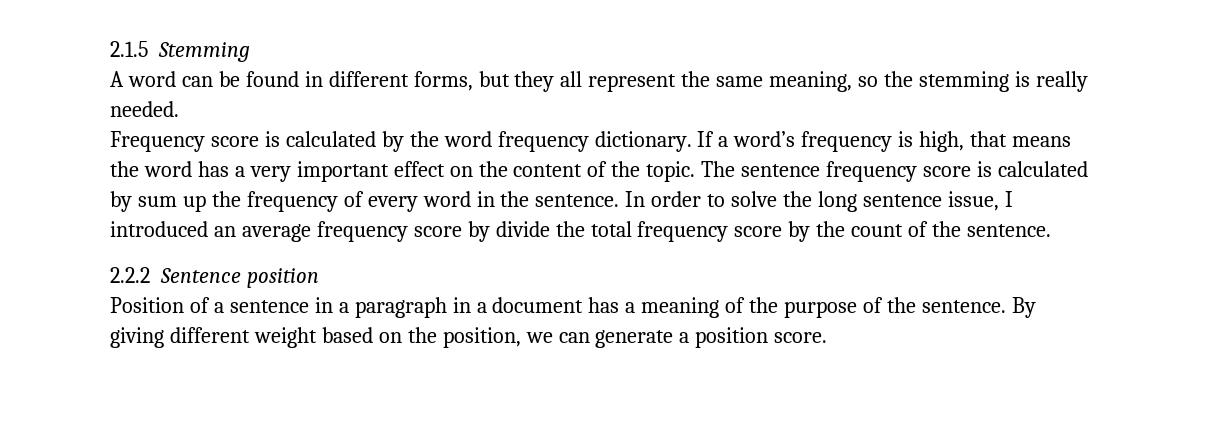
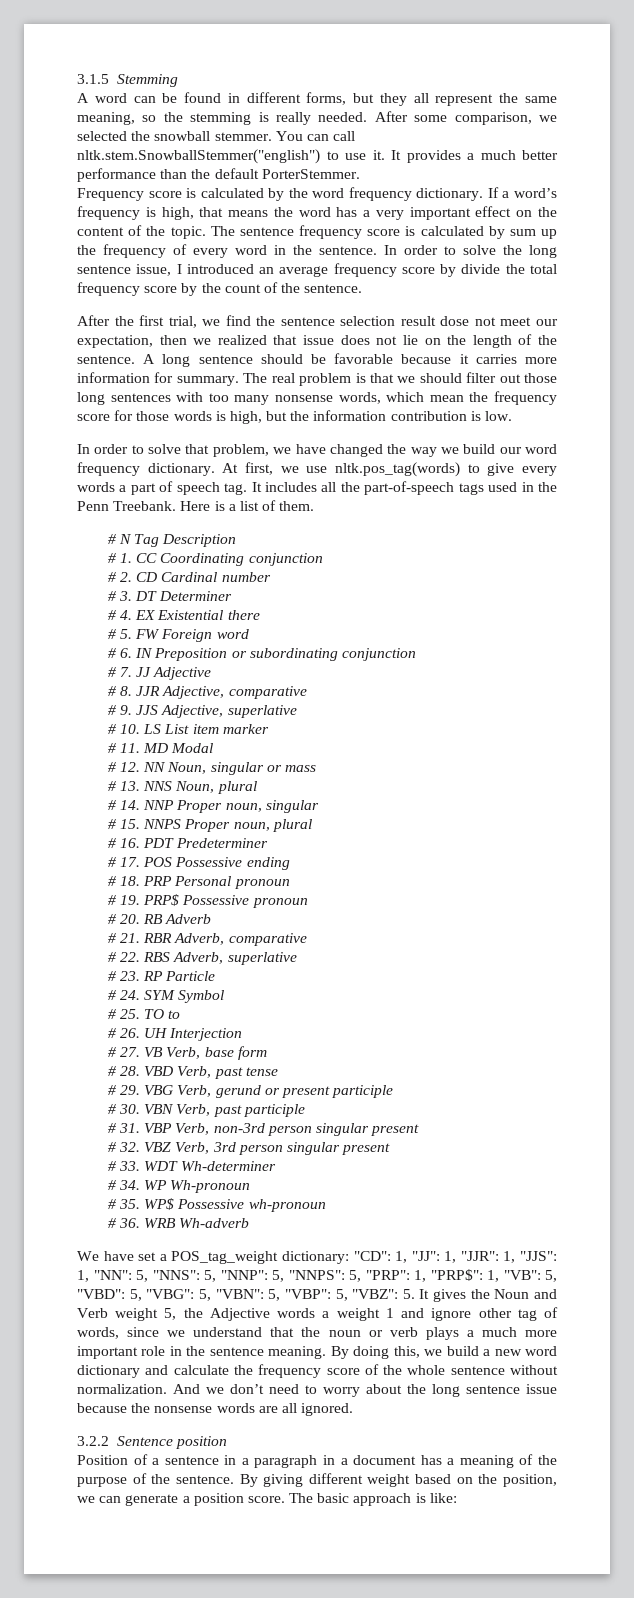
[110,41,148,57] 2.1.5 -> [77,74,109,84] 3.1.5
(179, 109) none -> [374,111,557,125] [77,131,356,141] [77,149,558,164] [77,168,360,182] After some comparison, we selected the snowball stemmer. You can call nltk.stem.SnowballStemmer("english") to use it. It provides a much better performance than the default PorterStemmer.
[110,267,150,283] 2.2.2 -> [77,315,558,328] [77,334,558,348] [77,353,557,367] [77,372,558,386] [77,391,557,405] [77,410,513,424] [77,444,557,457] [77,462,557,477] [77,481,557,495] [77,500,315,511] [107,534,237,547] [107,553,323,566] [107,572,271,582] [107,591,233,601] [107,610,260,620] [107,629,249,642] [107,648,416,661] [107,667,212,680] [107,686,307,699] [107,705,297,718] [107,724,269,734] [107,743,214,753] [107,762,316,775] [107,781,257,794] [107,800,319,813] [107,819,312,832] [107,838,269,848] [107,857,290,870] [107,876,290,889] [107,894,308,908] [107,914,212,924] [107,933,307,946] [107,952,297,965] [107,971,216,981] [107,990,225,1003] [107,1009,181,1019] [107,1028,243,1041] [107,1046,267,1060] [107,1066,278,1079] [107,1085,394,1098] [107,1104,305,1117] [107,1123,420,1136] [107,1142,391,1155] [107,1161,277,1171] [107,1180,251,1193] [107,1198,326,1212] [107,1218,250,1228] [77,1251,557,1264] [77,1269,557,1282] [77,1289,558,1302] [77,1307,558,1321] [77,1327,557,1340] [77,1346,557,1359] [77,1364,558,1378] [77,1384,557,1397] [77,1403,354,1416] [77,1436,109,1446] After the first trial, we find the sentence selection result dose not meet our expectation, then we realized that issue does not lie on the length of the sentence. A long sentence should be favorable because it carries more information for summary. The real problem is that we should filter out those long sentences with too many nonsense words, which mean the frequency score for those words is high, but the information contribution is low. // In order to solve that problem, we have changed the way we build our word frequency dictionary. At first, we use nltk.pos_tag(words) to give every words a part of speech tag. It includes all the part-of-speech tags used in the Penn Treebank. Here is a list of them. // # N Tag Description // # 1. CC Coordinating conjunction // # 2. CD Cardinal number // # 3. DT Determiner // # 4. EX Existential there // # 5. FW Foreign word // # 6. IN Preposition or subordinating conjunction // # 7. JJ Adjective // # 8. JJR Adjective, comparative // # 9. JJS Adjective, superlative // # 10. LS List item marker // # 11. MD Modal // # 12. NN Noun, singular or mass // # 13. NNS Noun, plural // # 14. NNP Proper noun, singular // # 15. NNPS Proper noun, plural // # 16. PDT Predeterminer // # 17. POS Possessive ending // # 18. PRP Personal pronoun // # 19. PRP$ Possessive pronoun // # 20. RB Adverb // # 21. RBR Adverb, comparative // # 22. RBS Adverb, superlative // # 23. RP Particle // # 24. SYM Symbol // # 25. TO to // # 26. UH Interjection // # 27. VB Verb, base form // # 28. VBD Verb, past tense // # 29. VBG Verb, gerund or present participle // # 30. VBN Verb, past participle // # 31. VBP Verb, non-3rd person singular present // # 32. VBZ Verb, 3rd person singular present // # 33. WDT Wh-determiner // # 34. WP Wh-pronoun // # 35. WP$ Possessive wh-pronoun // # 36. WRB Wh-adverb // We have set a POS_tag_weight dictionary: "CD": 1, "JJ": 1, "JJR": 1, "JJS": 1, "NN": 5, "NNS": 5, "NNP": 5, "NNPS": 5, "PRP": 1, "PRP$": 1, "VB": 5, "VBD": 5, "VBG": 5, "VBN": 5, "VBP": 5, "VBZ": 5. It gives the Noun and Verb weight 5, the Adjective words a weight 1 and ignore other tag of words, since we understand that the noun or verb plays a much more important role in the sentence meaning. By doing this, we build a new word dictionary and calculate the frequency score of the whole sentence without normalization. And we don’t need to worry about the long sentence issue because the nonsense words are all ignored. // 3.2.2
(828, 337) none -> [289,1493,457,1506] The basic approach is like:

